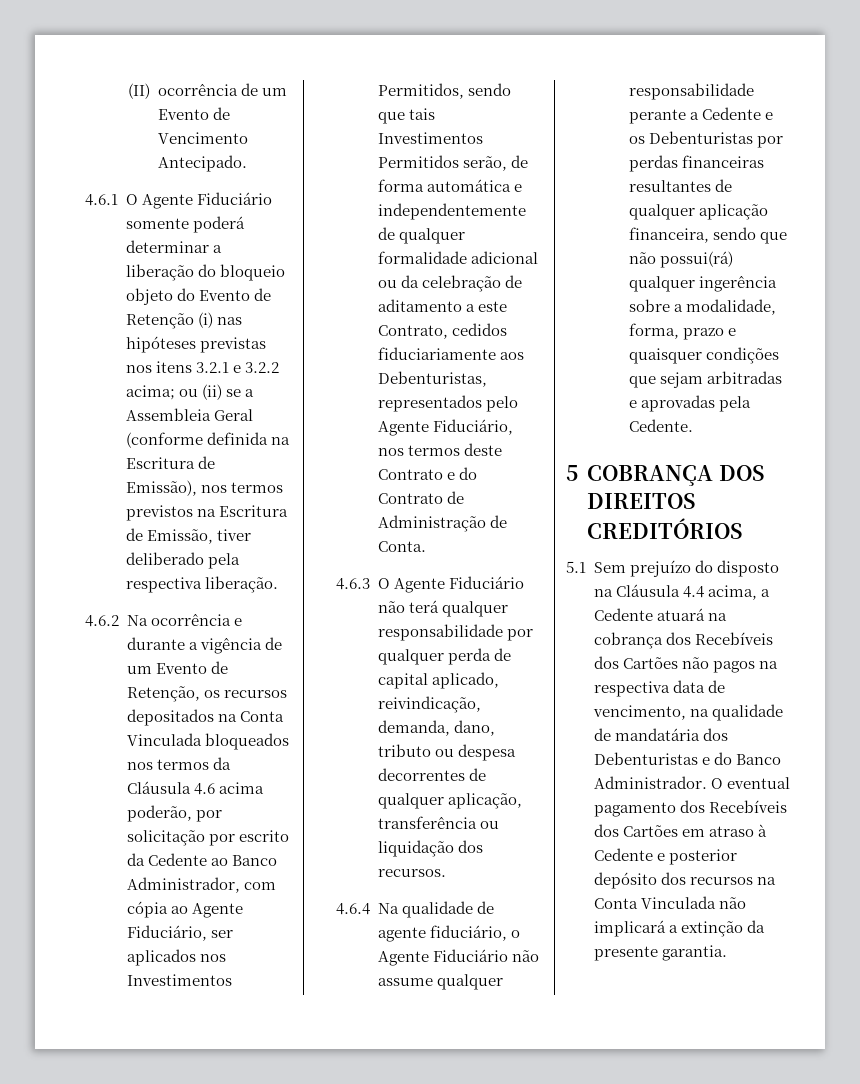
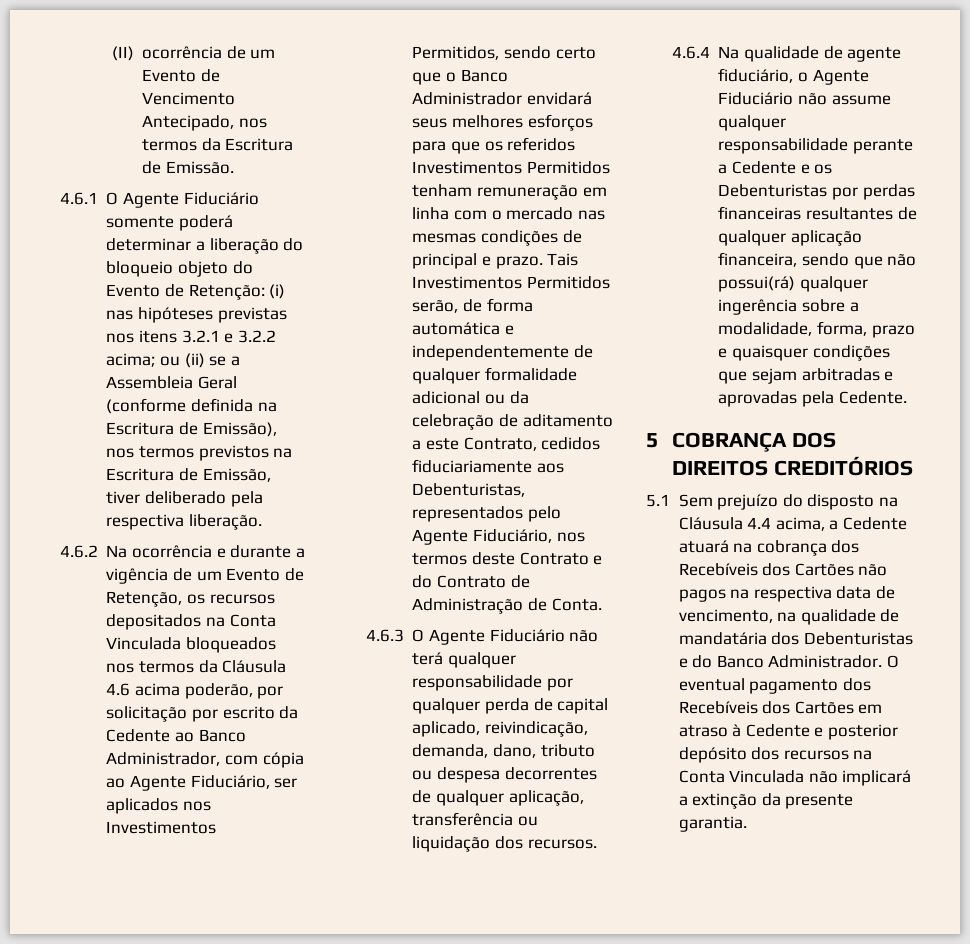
[157,155,247,172] Antecipado. -> [142,115,267,131] [142,138,294,151] [142,161,234,174] Antecipado, nos termos da Escritura de Emissão.
[125,313,194,329] Retenção -> [188,284,265,300] Retenção:
[377,108,435,124] que tais -> [555,47,596,59] [412,69,508,85] [412,92,592,105] [412,114,593,131] [412,137,576,154] [412,161,610,174] [412,184,607,200] [412,207,605,220] [412,230,582,246] [412,253,579,269] certo que o Banco Administrador envidará seus melhores esforços para que os referidos Investimentos Permitidos tenham remuneração em linha com o mercado nas mesmas condições de principal e prazo. Tais

